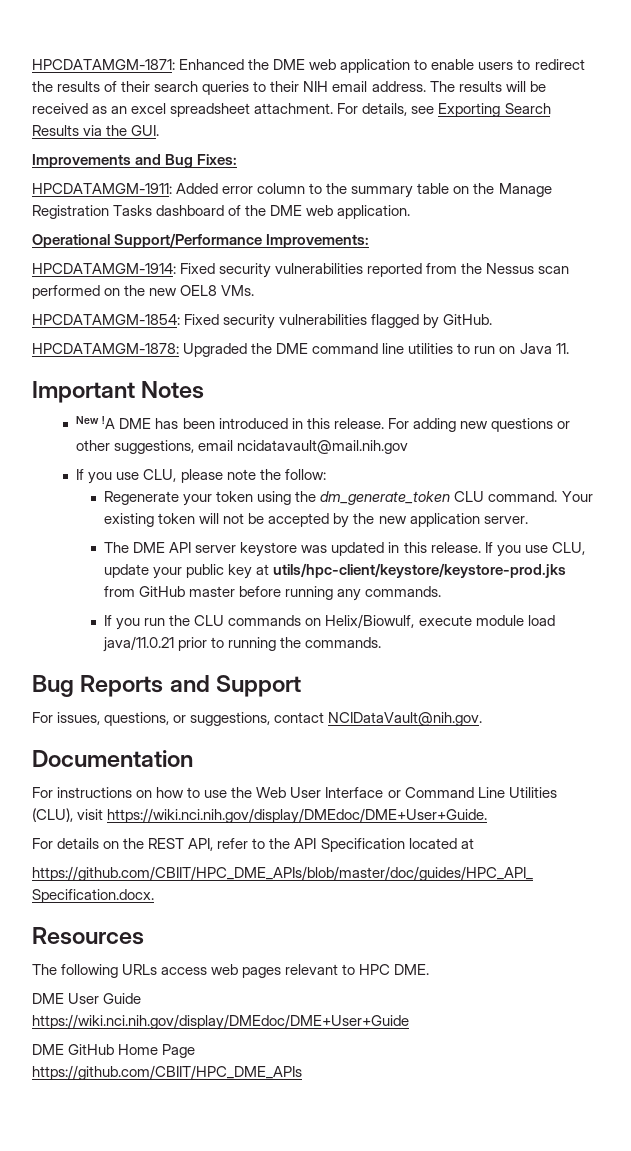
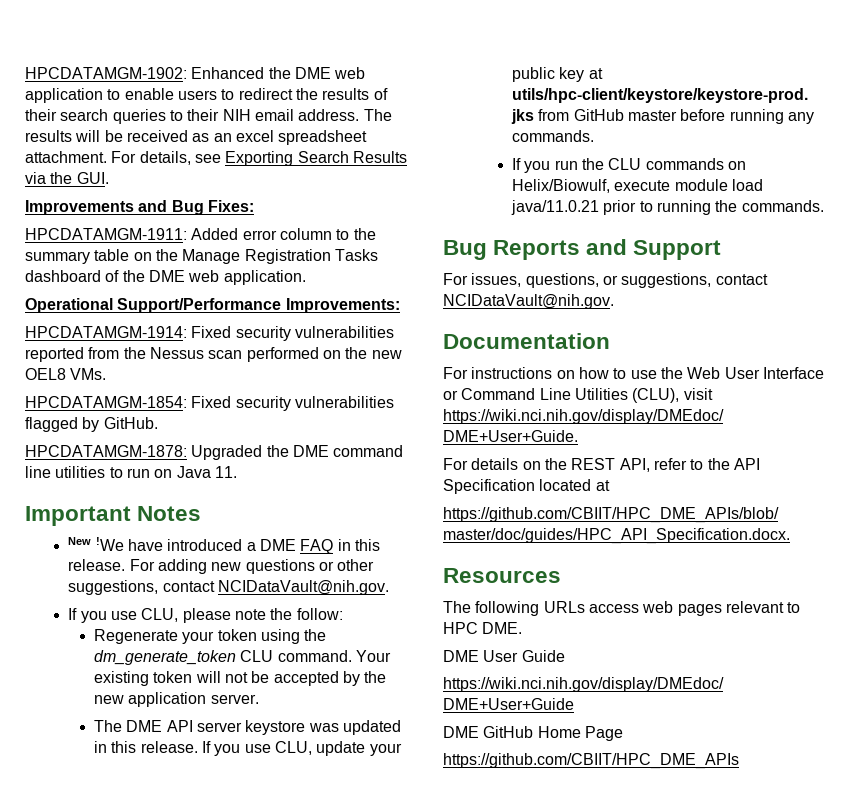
[32,59,175,70] HPCDATAMGM-1871: -> [25,67,187,79] HPCDATAMGM-1902:
[102,416,288,429] !A DME has been introduced -> [95,537,334,554] !We have introduced a DME FAQ
[198,440,409,454] email ncidatavault@mail.nih.gov -> [162,580,389,595] contact NCIDataVault@nih.gov.

